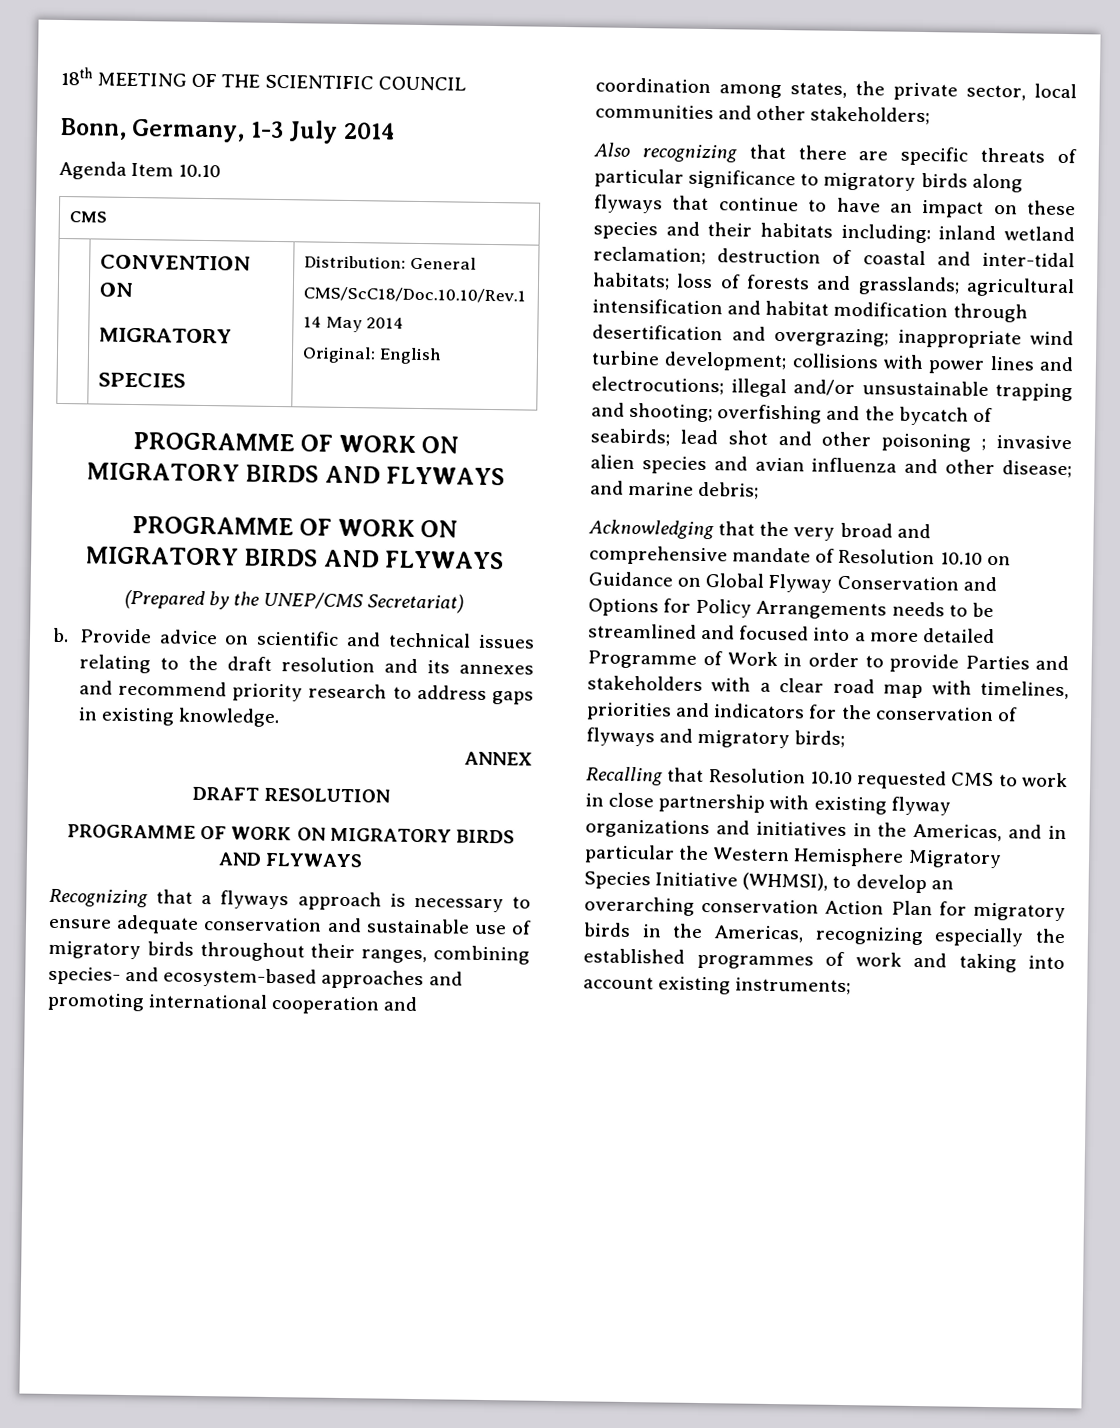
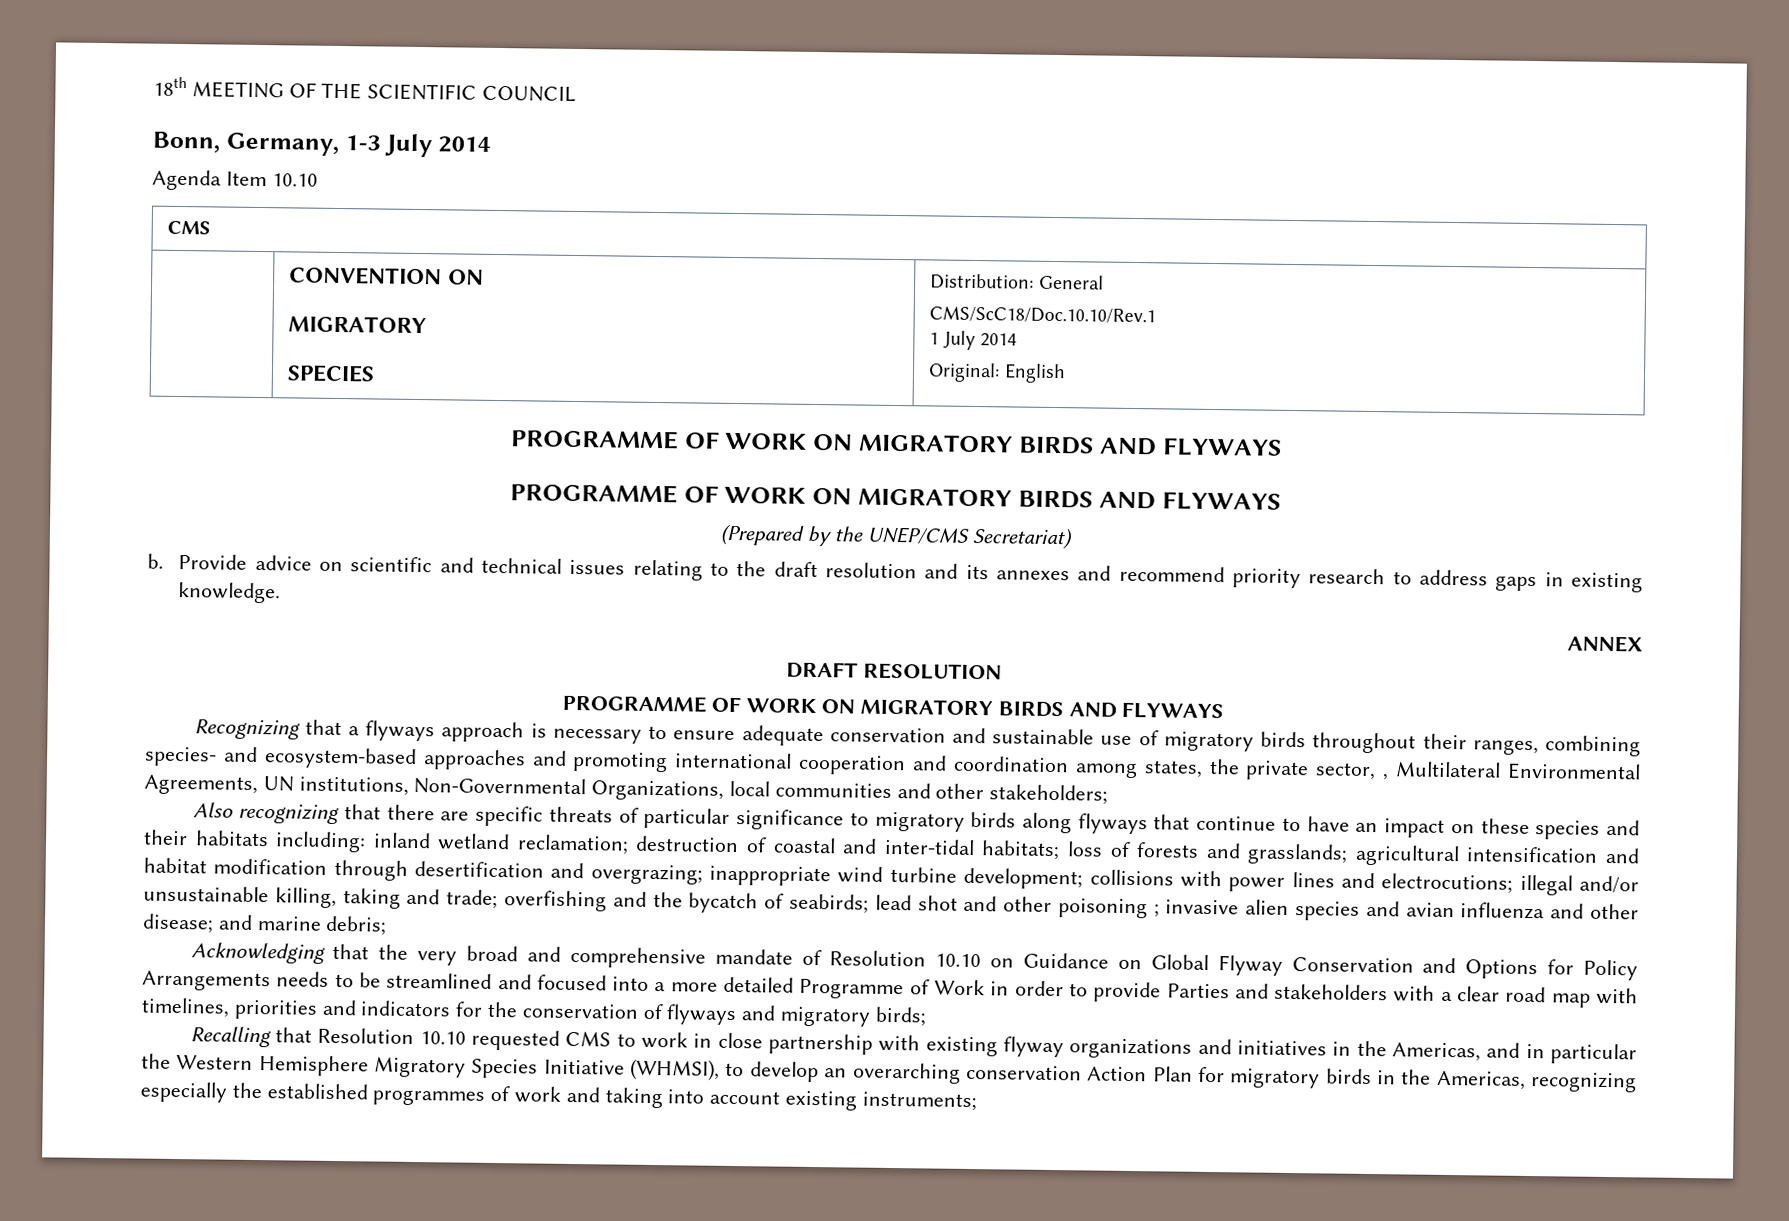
[302,316,363,333] 14 May -> [929,330,976,350] 1 July
(1026, 92) none -> [1382,761,1641,781] [144,774,725,801] , Multilateral Environmental Agreements, UN institutions, Non-Governmental Organizations,
[995,383,1073,402] [591,402,714,423] trapping and shooting; -> [274,887,499,910] killing, taking and trade;

